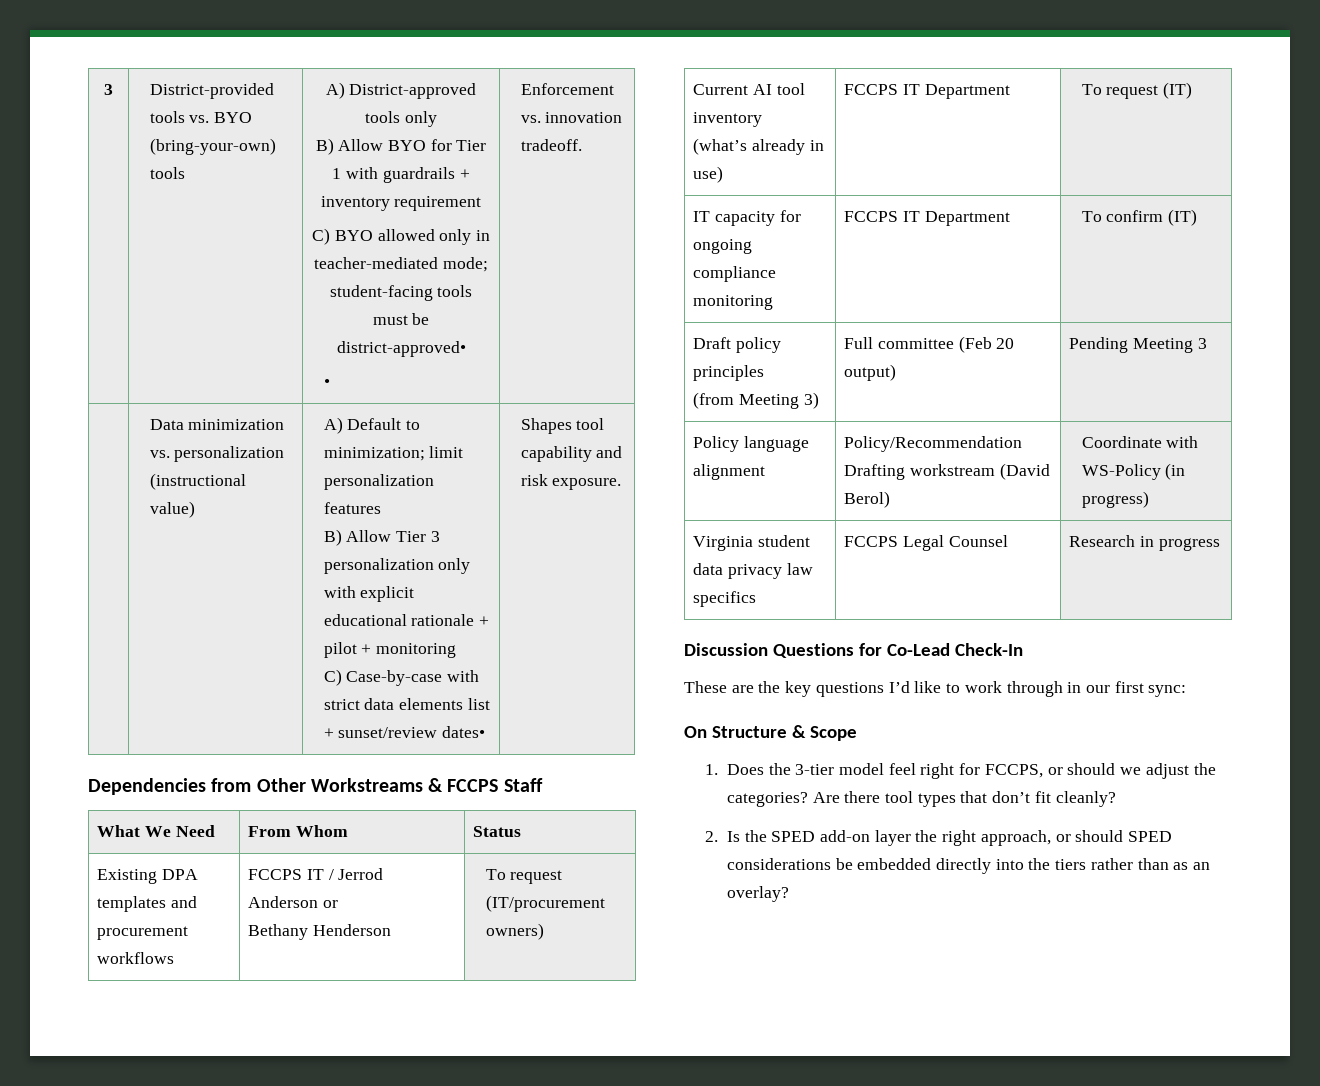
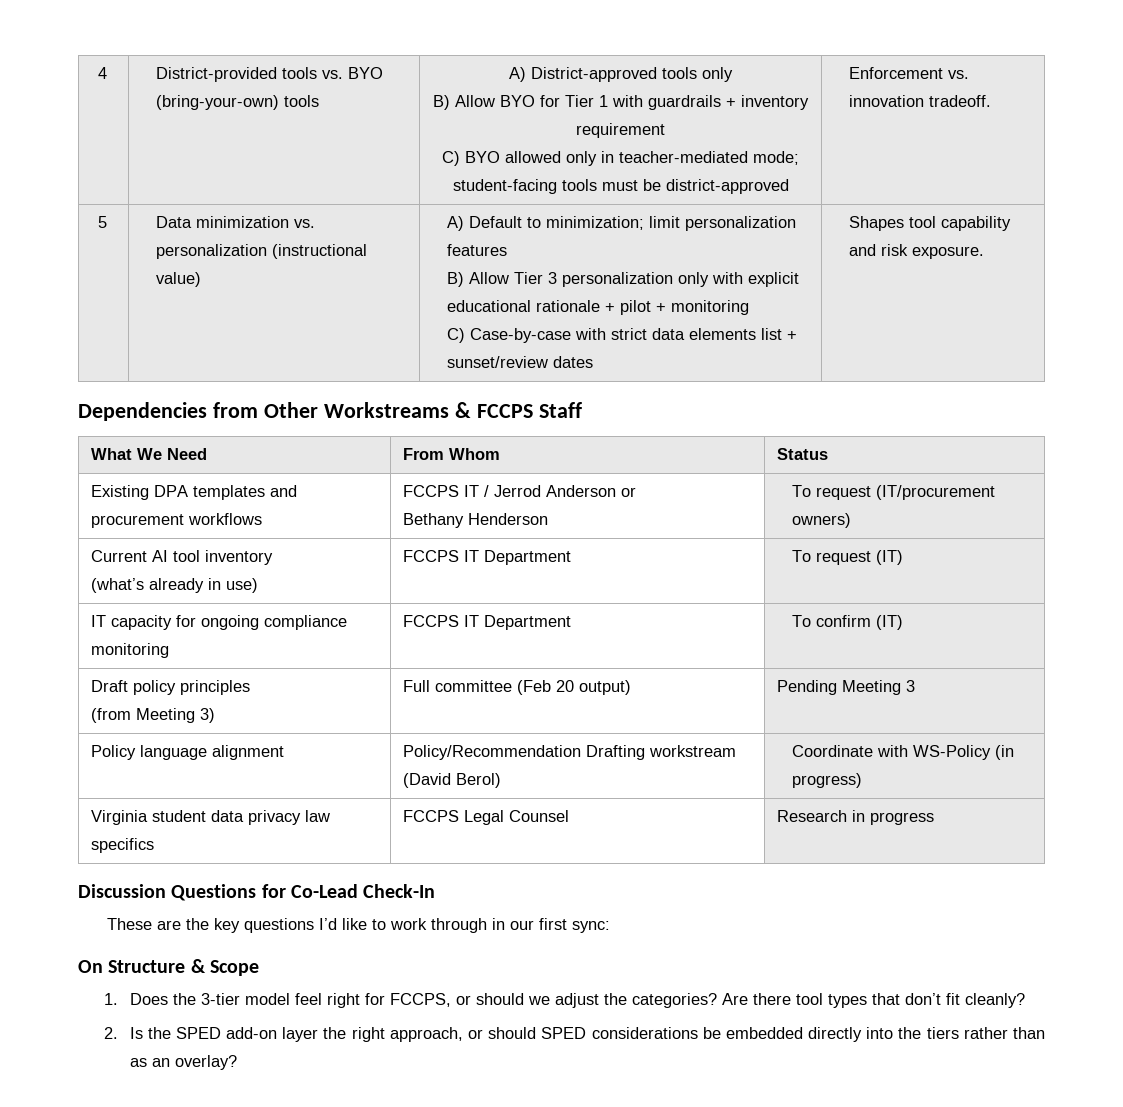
[103,84,113,95] 3 -> [98,67,108,79] 4
[336,341,466,357] [323,379,330,387] district-approved• // • -> [665,179,789,194] district-approved
(582, 145) none -> [98,216,108,228] 5
[442,726,486,738] dates• -> [553,356,594,368] dates

